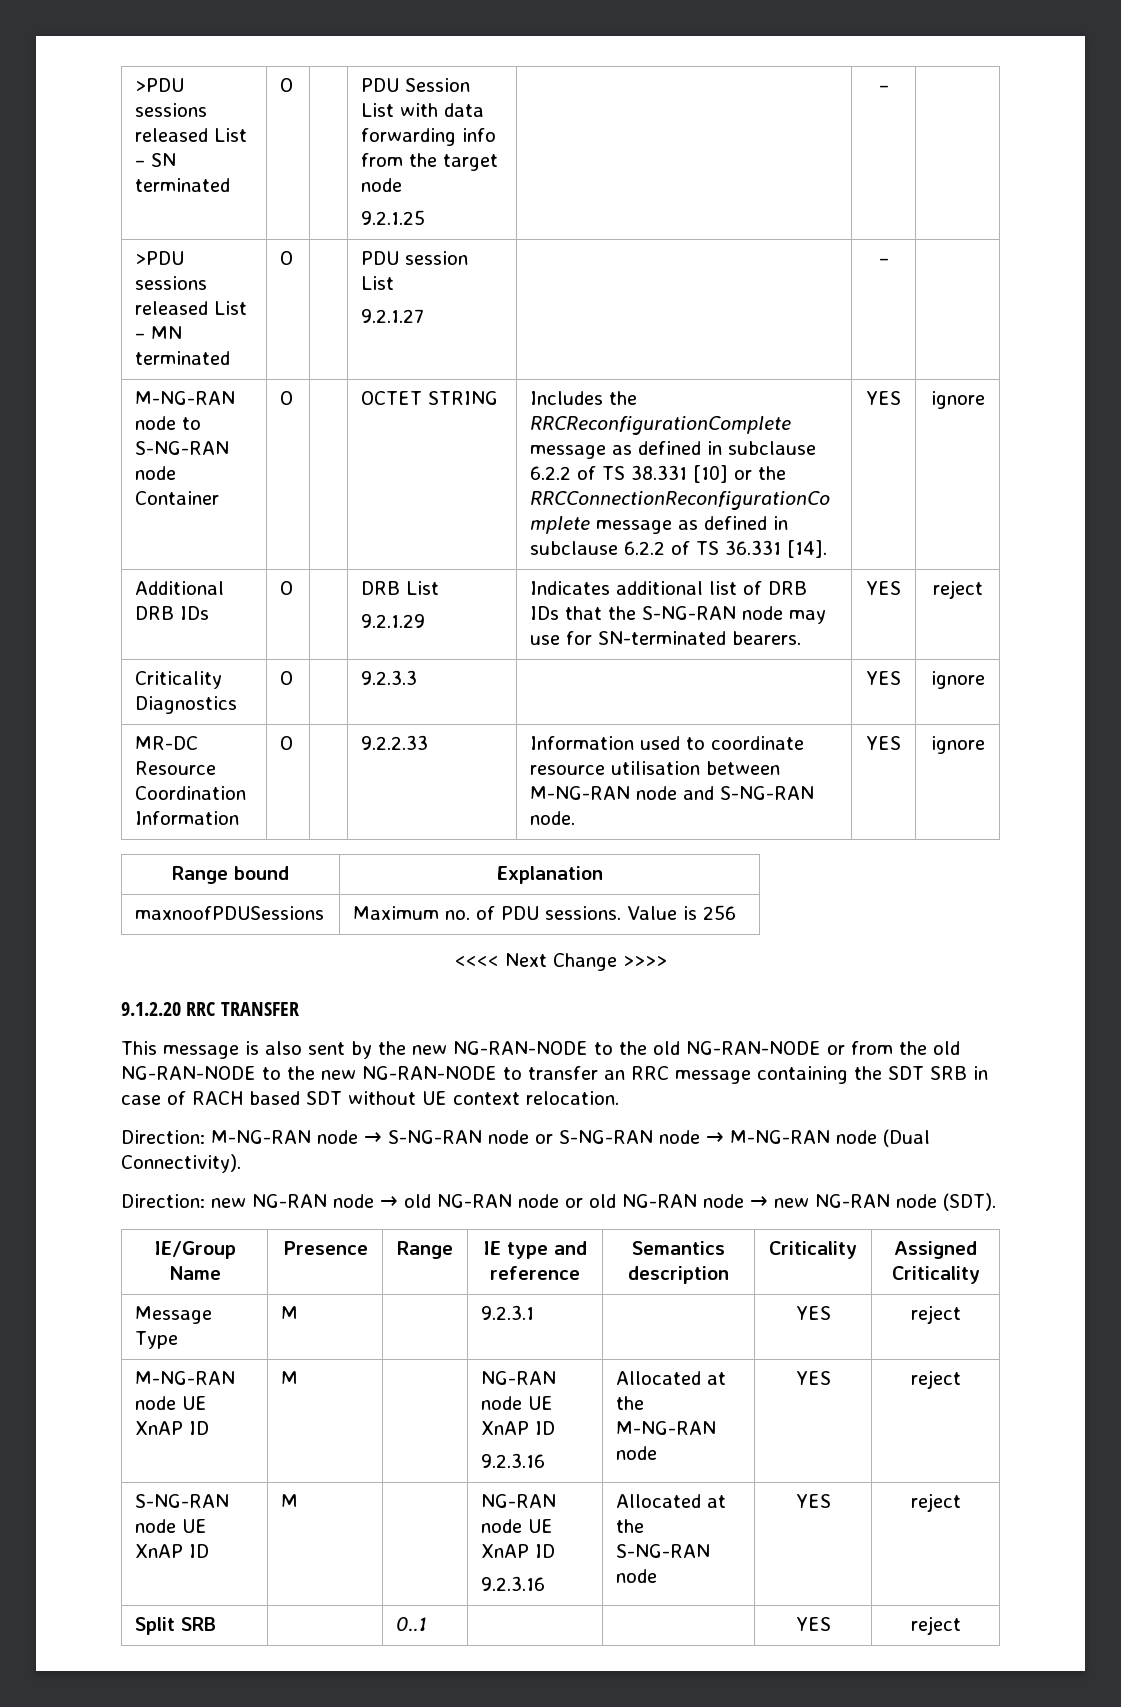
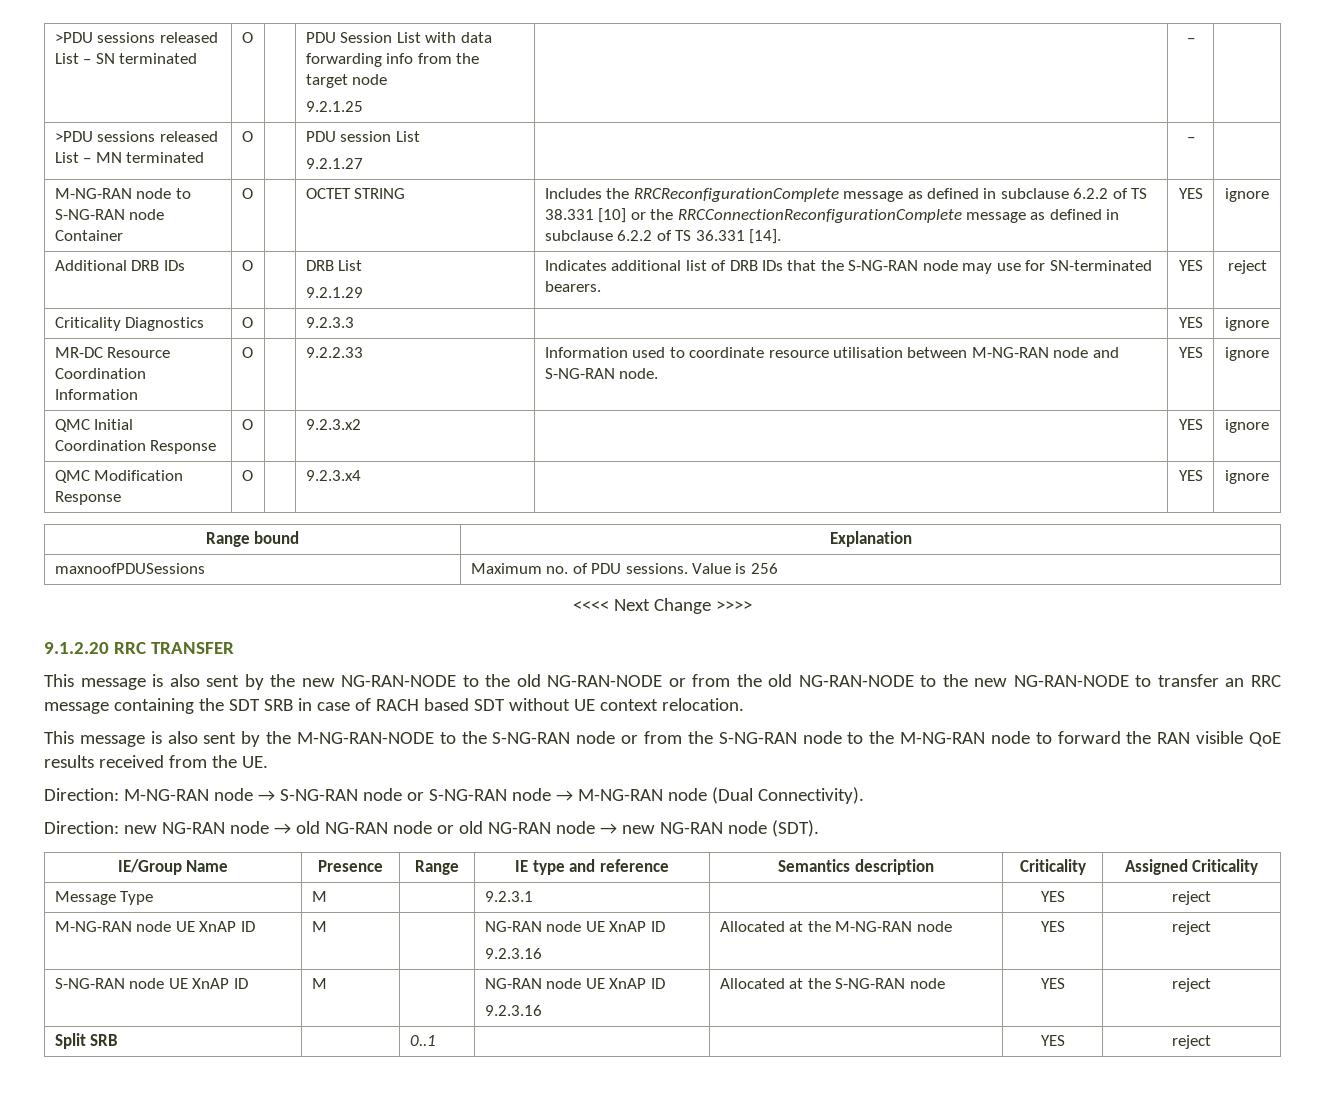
(985, 745) none -> [54,419,134,432] [54,440,217,454] [241,419,253,430] [305,419,361,430] [1178,419,1203,430] [1225,419,1269,433] [54,470,184,483] [54,491,121,505] [241,470,253,481] [305,470,361,481] [1178,470,1203,481] [1225,470,1269,484] // QMC Initial Coordination Response | O | | 9.2.3.x2 | | YES | ignore // QMC Modification Response | O | | 9.2.3.x4 | | YES | ignore
(619, 1098) none -> [44,731,1281,747] [44,755,268,768] // This message is also sent by the M-NG-RAN-NODE to the S-NG-RAN node or from the S-NG-RAN node to the M-NG-RAN node to forward the RAN visible QoE results received from the UE.

